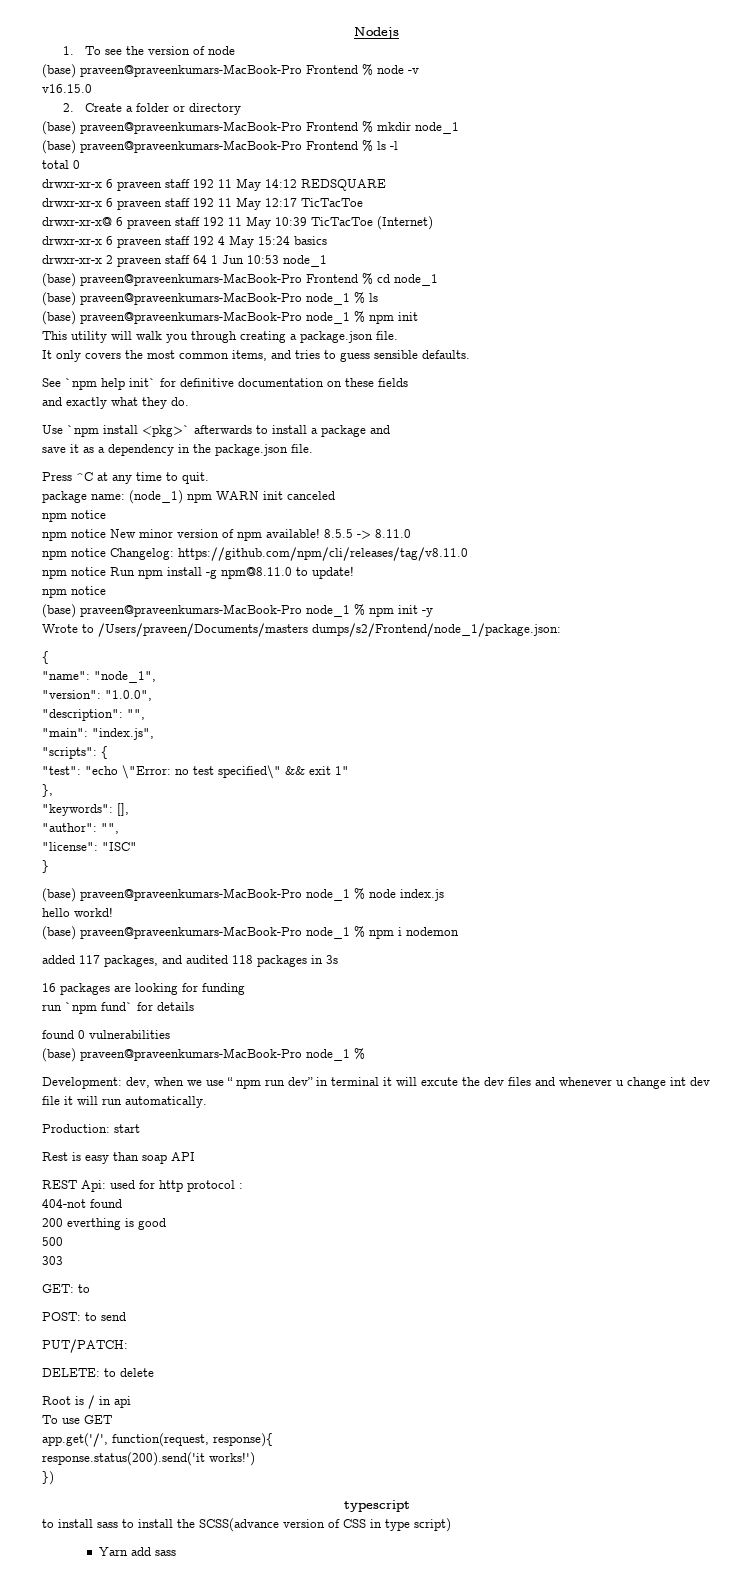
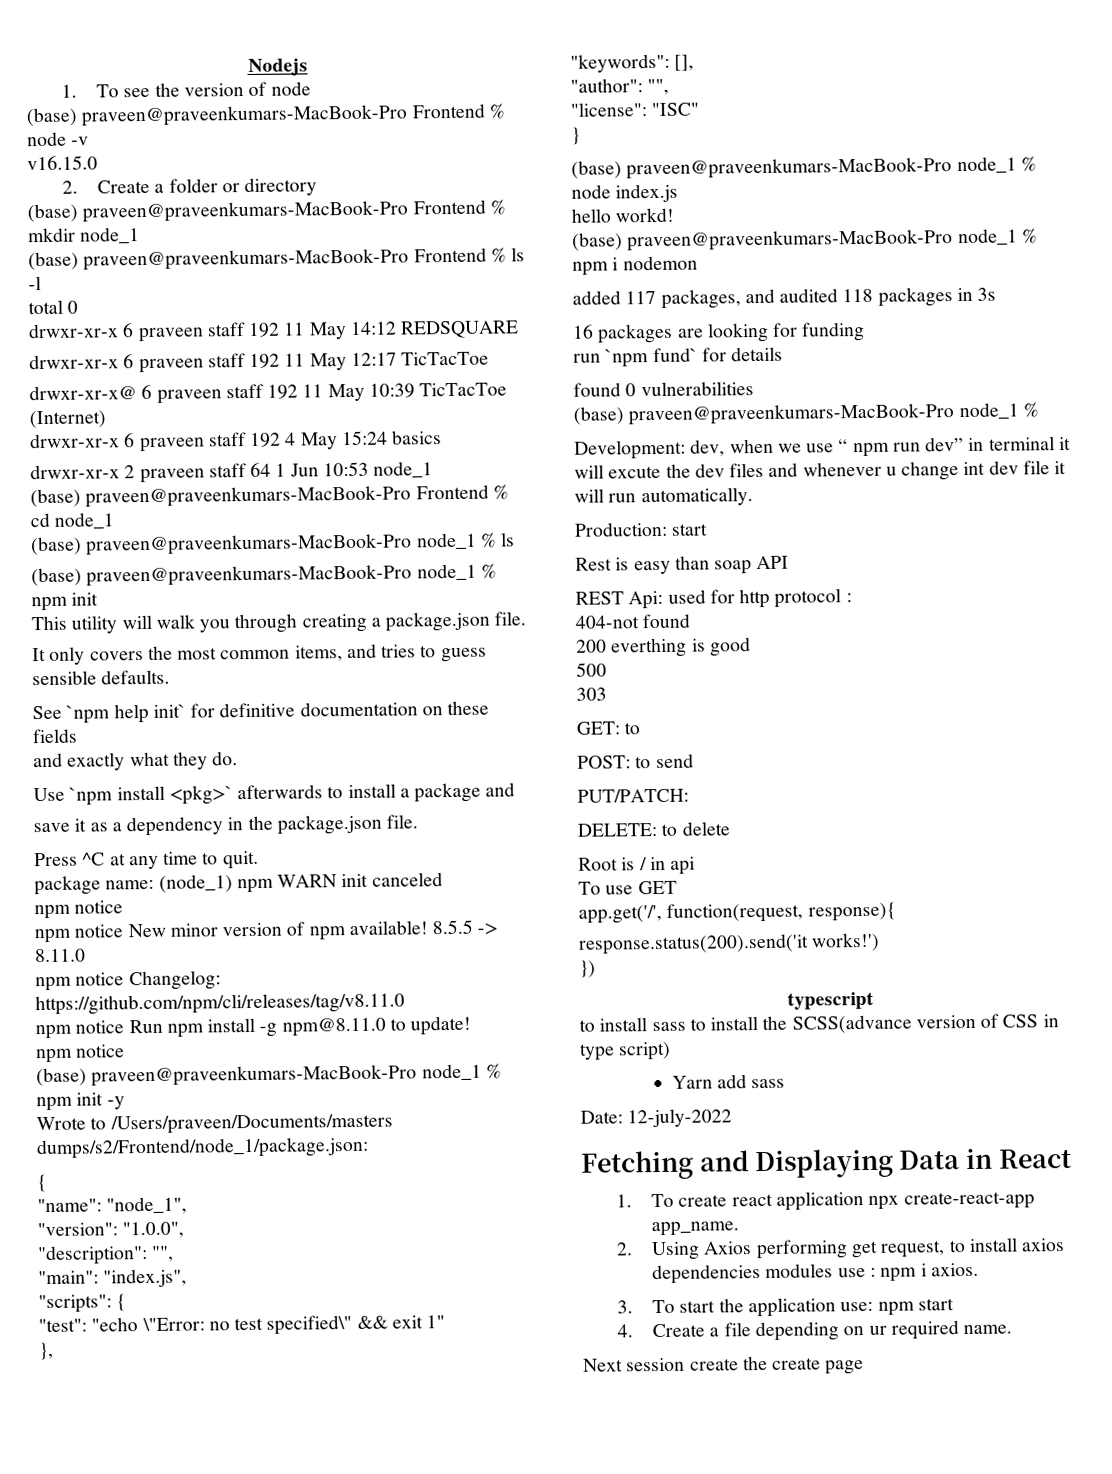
(176, 1553) none -> [580,1108,733,1128] [581,1148,1072,1180] [616,1191,1035,1211] [651,1221,740,1237] [616,1237,1066,1261] [652,1262,979,1285] [617,1297,954,1318] [617,1320,1013,1342] [583,1355,865,1375] // Date: 12-july-2022 // Fetching and Displaying Data in React // 1. To create react application npx create-react-app app_name. // 2. Using Axios performing get request, to install axios dependencies modules use : npm i axios. // 3. To start the application use: npm start // 4. Create a file depending on ur required name. // Next session create the create page

